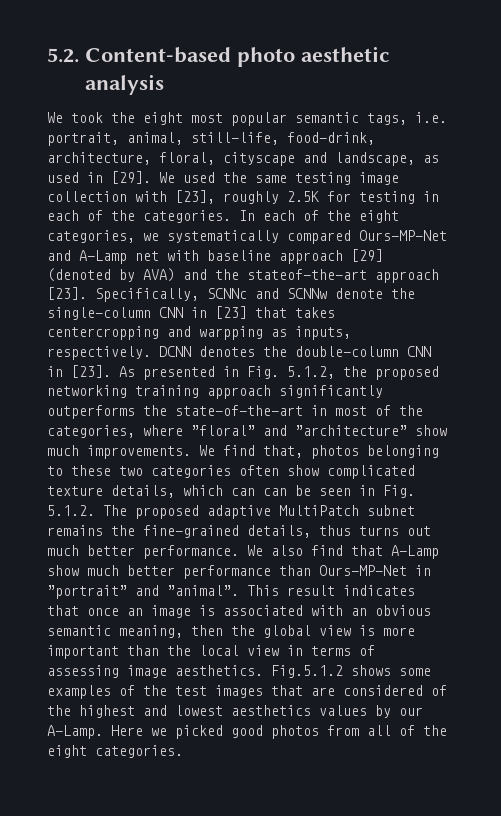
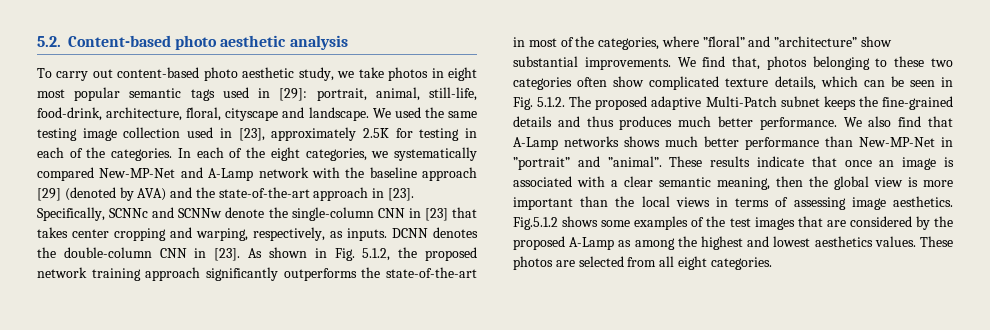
[47,112,447,126] We took the eight most popular semantic tags, i.e. -> [37,67,477,81] [37,87,308,101] To carry out content-based photo aesthetic study, we take photos in eight most popular semantic tags used in [29]:
[335,152,439,166] [47,171,151,184] landscape, as used in [29]. -> [308,107,369,121] landscape.
[135,190,279,204] with [23], roughly -> [187,127,357,141] used in [23], approximately
[359,230,447,241] Ours-MP-Net -> [99,168,176,178] New-MP-Net
[135,250,199,261] net with -> [258,167,365,178] network with the
[247,269,439,283] stateof-the-art approach -> [218,187,385,201] state-of-the-art approach in
[47,326,351,340] [47,346,151,360] centercropping and warpping as inputs, respectively. -> [72,227,387,241] center cropping and warping, respectively, as inputs.
[143,366,215,380] presented -> [268,247,307,258] shown
[47,385,127,398] networking -> [37,267,87,278] network
[47,445,79,456] much -> [513,56,578,67] substantial
[263,488,287,496] can -> (885, 83) none
[279,505,415,516] [47,525,431,538] MultiPatch subnet remains the fine-grained details, thus turns out -> [705,96,953,110] [513,116,673,130] Multi-Patch subnet keeps the fine-grained details and thus produces
[47,565,79,576] show -> [564,136,660,147] networks shows
[319,565,407,576] Ours-MP-Net -> [859,137,935,147] New-MP-Net
[247,585,415,596] This result indicates -> [669,156,804,167] These results indicate
[351,605,431,616] an obvious -> [611,176,653,187] a clear
[247,645,279,656] view -> [675,197,710,207] views
[431,685,447,696] of -> [915,216,953,230] [513,236,675,250] by the proposed A-Lamp as among
[319,705,423,718] [47,725,447,739] values by our A-Lamp. Here we picked good photos from all of the -> [874,236,953,247] [513,256,675,270] values. These photos are selected from all

